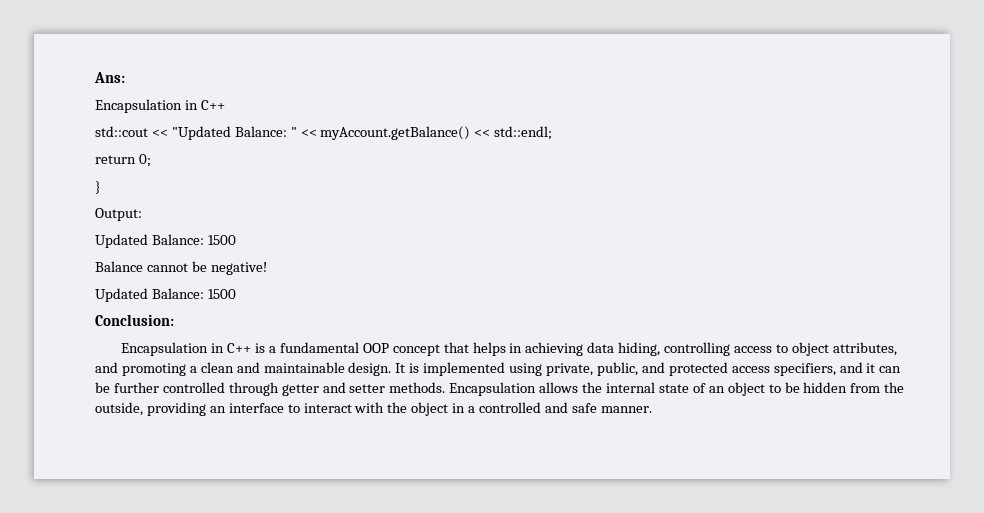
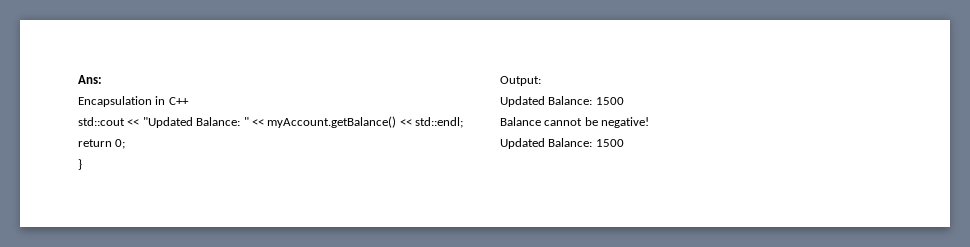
[95,314,174,326] [121,342,897,356] [95,362,902,376] [95,382,905,396] [95,402,652,416] // Conclusion: // Encapsulation in C++ is a fundamental OOP concept that helps in achieving data hiding, controlling access to object attributes, and promoting a clean and maintainable design. It is implemented using private, public, and protected access specifiers, and it can be further controlled through getter and setter methods. Encapsulation allows the internal state of an object to be hidden from the outside, providing an interface to interact with the object in a controlled and safe manner. -> (624, 143) none

